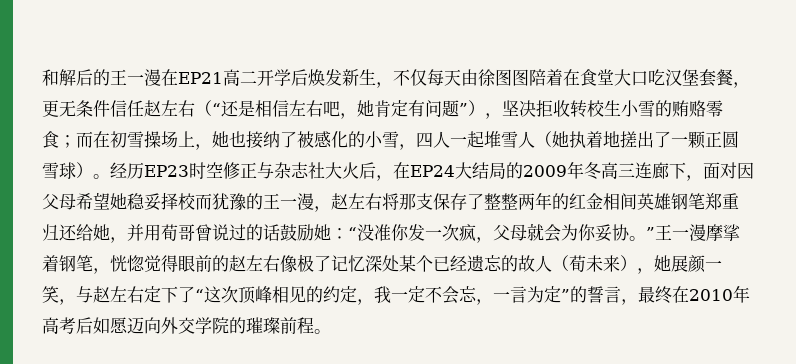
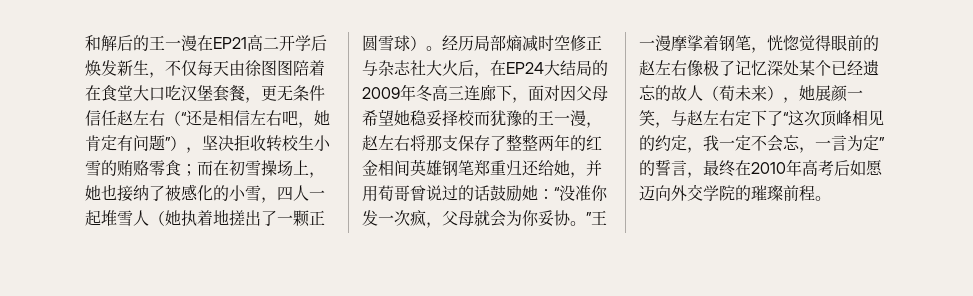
[144,165,189,177] EP23 -> [474,35,538,52] 局部熵减

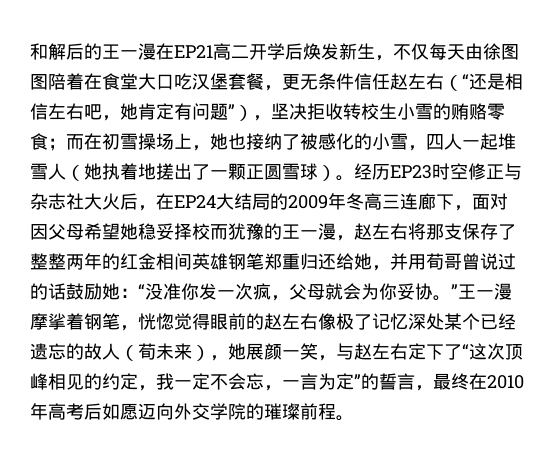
[474,35,538,52] 局部熵减 -> [390,165,432,179] EP23

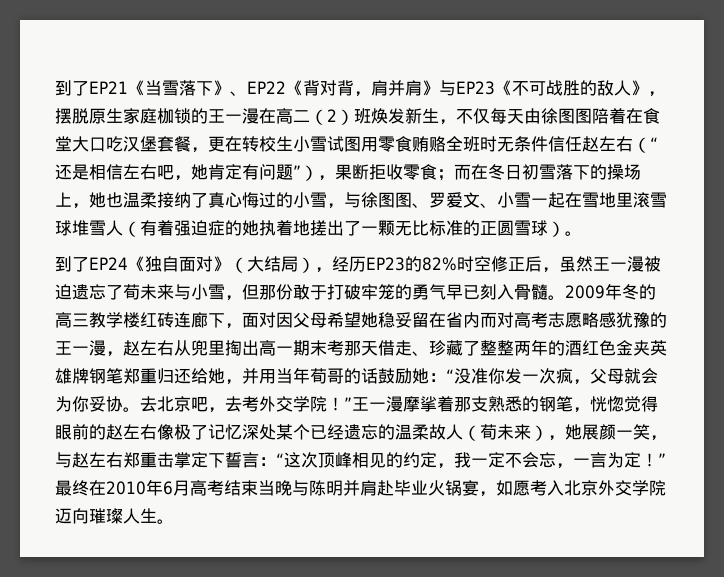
[30,43,303,60] 和解后的王一漫在EP21高二开学后 -> [55,80,665,97] [55,108,371,125] 到了EP21《当雪落下》、EP22《背对背，肩并肩》与EP23《不可战胜的敌人》，摆脱原生家庭枷锁的王一漫在高二（2）班
(300, 82) none -> [225,136,497,152] 在转校生小雪试图用零食贿赂全班时
[271,103,505,120] [30,133,516,151] [30,163,84,181] 坚决拒收转校生小雪的贿赂零食；而在初雪操场上，她也接纳了被感化的小雪，四人一起堆雪人（ -> [335,164,641,181] [55,192,667,209] [55,220,242,237] 果断拒收零食；而在冬日初雪落下的操场上，她也温柔接纳了真心悔过的小雪，与徐图图、罗爱文、小雪一起在雪地里滚雪球堆雪人（有着强迫症的
(246, 171) none -> [395,220,480,236] 无比标准的
(354, 178) none -> [55,256,332,273] // 到了EP24《独自面对》（大结局），
(432, 172) none -> [405,256,457,272] 的82%
[504,163,522,180] [30,193,400,211] 与杂志社大火后，在EP24大结局的2009年冬高三 -> [525,256,661,273] [55,283,656,301] [55,312,174,328] 后，虽然王一漫被迫遗忘了荀未来与小雪，但那份敢于打破牢笼的勇气早已刻入骨髓。2009年冬的高三教学楼红砖
[174,223,228,240] 择校而 -> [412,312,616,328] 留在省内而对高考志愿略感
[408,223,516,240] [30,253,228,270] 将那支保存了整整两年的红金相间英雄 -> [174,339,667,356] [55,368,89,384] 从兜里掏出高一期末考那天借走、珍藏了整整两年的酒红色金夹英雄牌
[426,253,516,270] 荀哥曾说过 -> [276,367,344,384] 当年荀哥
(451, 298) none -> [140,396,344,413] 去北京吧，去考外交学院！
(84, 321) none -> [454,396,539,412] 那支熟悉的
(84, 351) none -> [395,424,429,440] 温柔
[408,343,462,360] 定下了 -> [123,452,276,468] 郑重击掌定下誓言：
[354,373,524,391] [30,403,336,420] ”的誓言，最终在2010年高考后如愿迈向外交学院的璀璨前程 -> [641,453,666,467] [55,479,666,497] [55,508,157,524] ！”最终在2010年6月高考结束当晚与陈明并肩赴毕业火锅宴，如愿考入北京外交学院迈向璀璨人生

